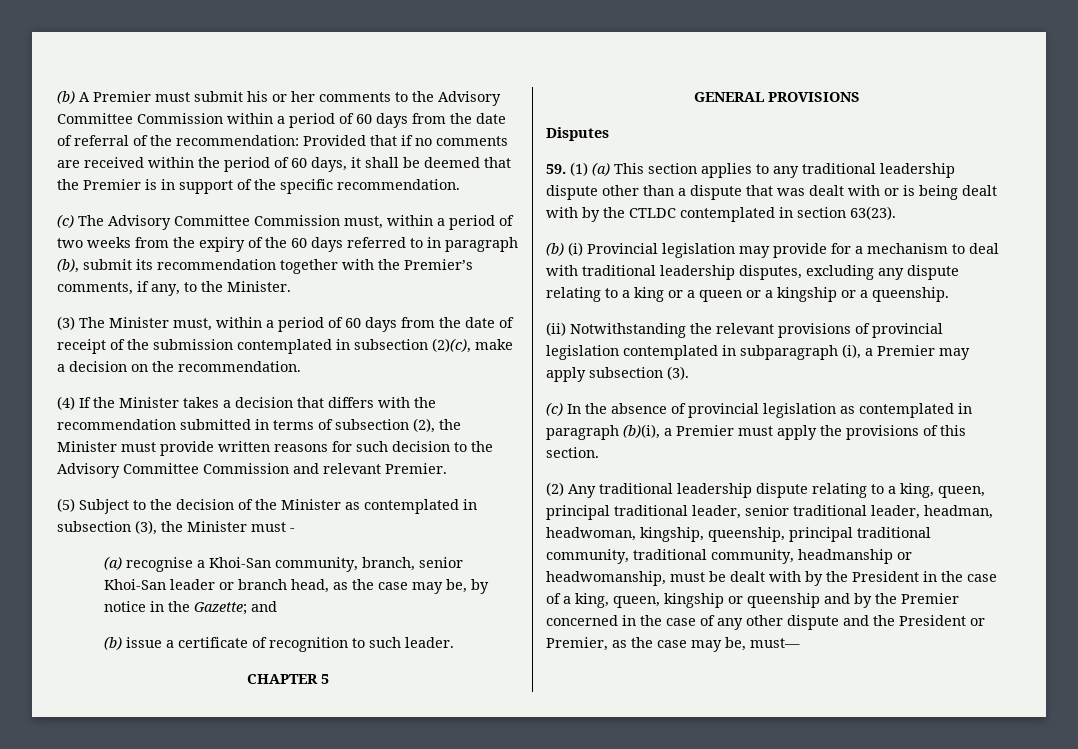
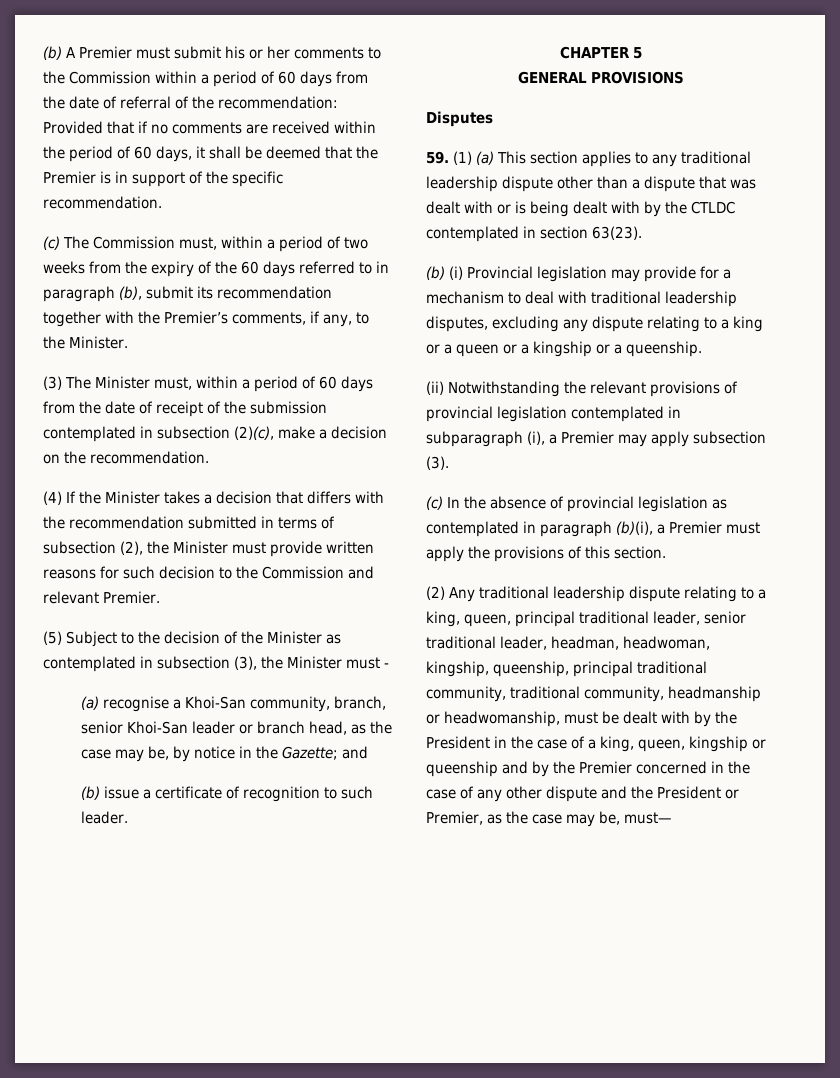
[438,91,501,106] [57,113,133,124] Advisory Committee -> (65, 77) none
[108,215,250,230] Advisory Committee -> (89, 242) none
[57,463,199,478] Advisory Committee -> (258, 572) none

